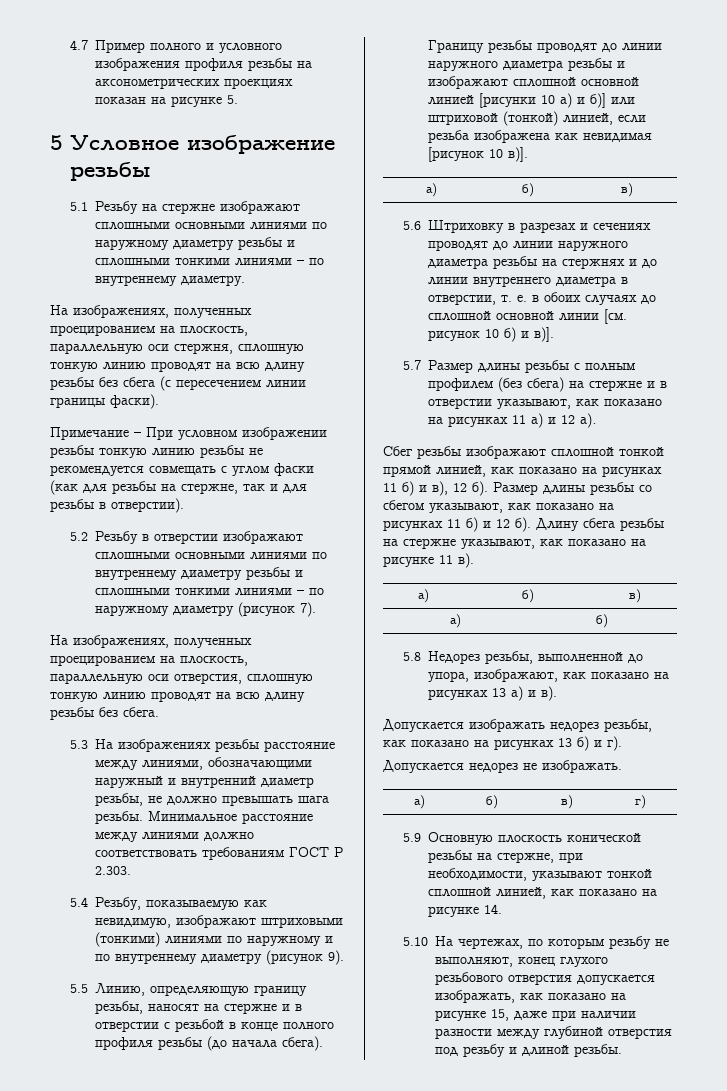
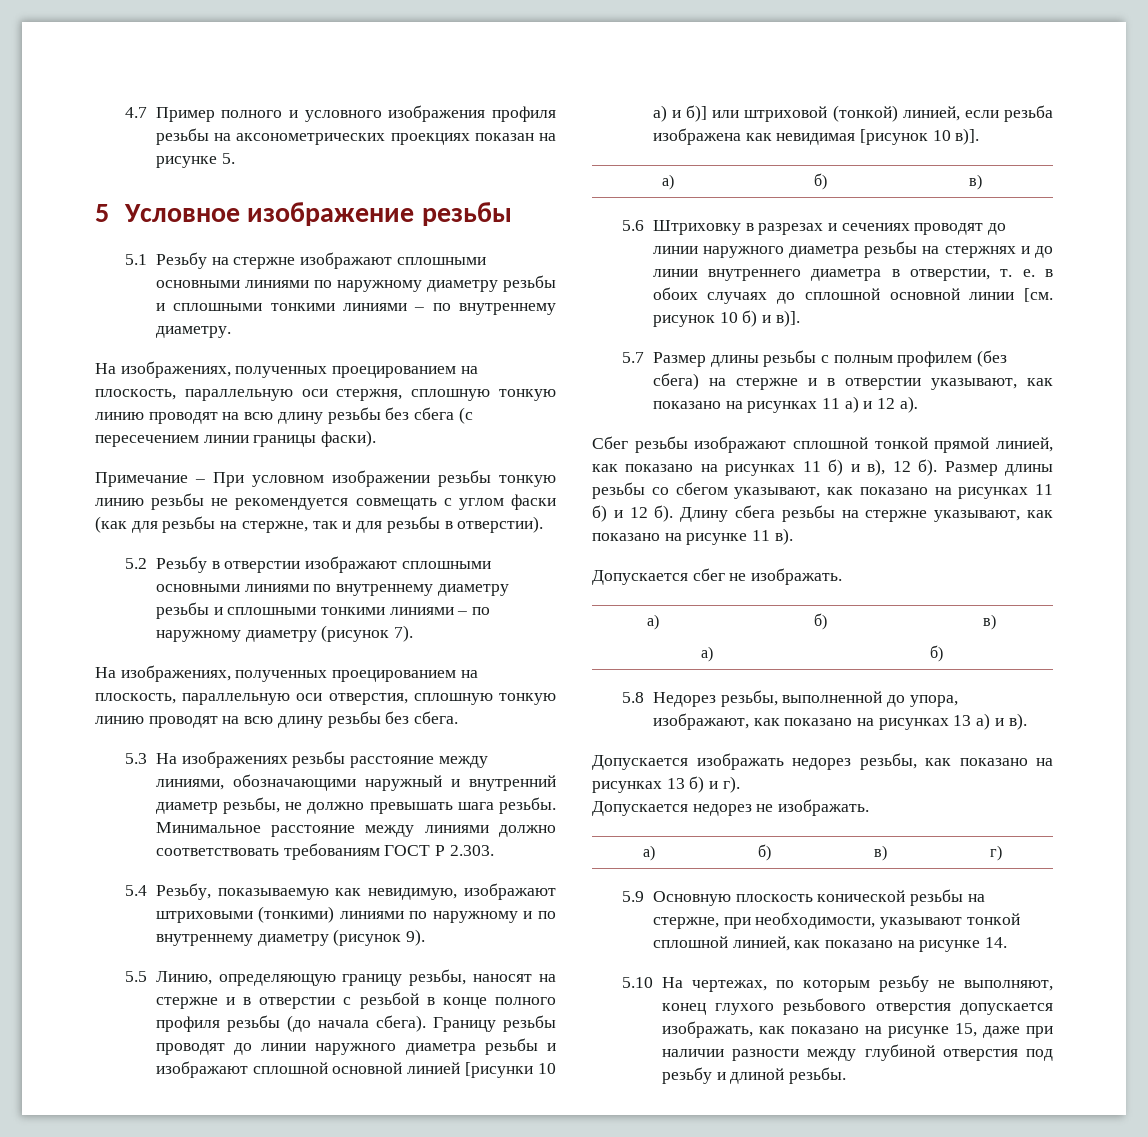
(474, 560) none -> [592,568,843,585] // Допускается сбег не изображать.

